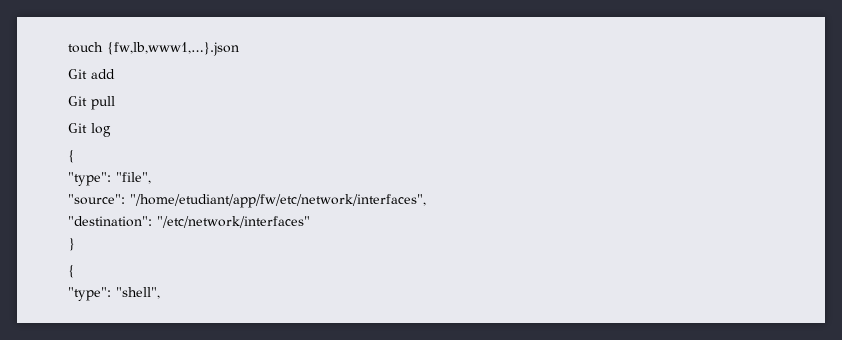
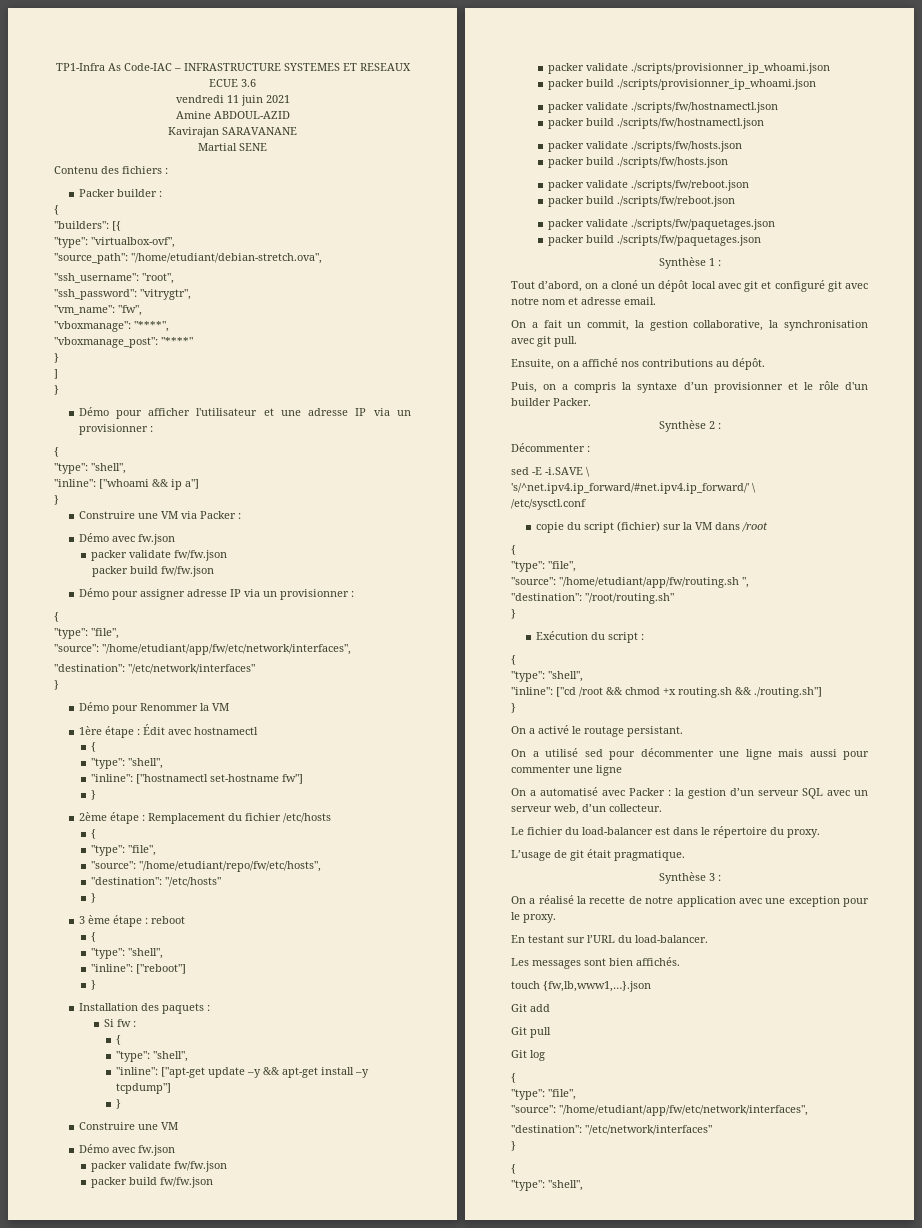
(68, 47) none -> [55,63,411,71] [209,79,256,87] [175,95,290,106] [175,111,290,119] [168,127,297,138] [198,143,267,151] [54,166,168,174] [78,189,162,197] [54,205,59,215] [54,221,121,231] [54,237,175,248] [54,253,322,264] [54,273,174,284] [54,289,191,300] [54,305,142,316] [54,321,169,332] [54,337,193,348] [54,353,59,363] [54,369,58,379] [54,385,59,395] [78,407,412,419] [78,424,153,435] [54,447,59,457] [54,463,126,474] [54,479,199,490] [54,495,59,505] [78,511,241,519] [78,533,175,545] [91,550,228,561] [91,566,214,577] [78,588,354,600] [54,612,59,622] [54,628,119,639] [54,644,351,655] [54,664,255,674] [54,680,59,690] [78,702,229,714] [78,724,258,738] [91,742,97,752] [91,758,164,769] [91,774,304,784] [91,790,97,800] [78,812,331,824] [91,829,97,839] [91,845,157,856] [91,861,322,872] [91,877,222,887] [91,893,97,903] [78,915,185,927] [91,932,97,942] [91,948,164,959] [91,964,187,974] [91,980,97,990] [78,1003,210,1014] [103,1019,136,1027] [116,1035,122,1045] [116,1051,189,1062] [116,1067,370,1078] [116,1083,172,1094] [116,1099,122,1109] [78,1122,178,1130] [78,1144,175,1156] [91,1161,228,1172] [91,1177,214,1188] [548,63,831,74] [548,79,817,90] [548,102,779,113] [548,118,765,129] [548,141,743,152] [548,157,729,168] [548,180,750,191] [548,196,736,207] [548,219,776,230] [548,235,762,246] [658,257,721,269] [511,280,868,292] [511,297,656,305] [511,320,868,331] [511,336,577,347] [511,358,765,370] [511,381,868,393] [511,398,591,406] [658,420,721,432] [511,443,590,452] [511,467,590,477] [511,483,756,494] [511,499,586,510] [535,521,768,533] [511,545,516,555] [511,561,576,572] [511,577,749,588] [511,593,674,604] [511,609,516,619] [535,631,644,643] [511,655,516,665] [511,671,583,682] [511,687,822,698] [511,703,516,713] [511,725,683,737] [511,748,869,760] [511,765,622,776] [511,787,868,799] [511,804,662,815] [511,826,820,838] [511,849,685,861] [658,872,721,884] [511,895,869,907] [511,912,556,923] [511,935,708,943] [511,957,680,969] TP1-Infra As Code-IAC – INFRASTRUCTURE SYSTEMES ET RESEAUX ECUE 3.6 // vendredi 11 juin 2021 // Amine ABDOUL-AZID // Kavirajan SARAVANANE // Martial SENE // Contenu des fichiers : // Packer builder : // { // "builders": [{ // "type": "virtualbox-ovf", // "source_path": "/home/etudiant/debian-stretch.ova", // "ssh_username": "root", // "ssh_password": "vitrygtr", // "vm_name": "fw", // "vboxmanage": "****", // "vboxmanage_post": "****" // } // ] // } // Démo pour afficher l'utilisateur et une adresse IP via un provisionner : // { // "type": "shell", // "inline": ["whoami && ip a"] // } // Construire une VM via Packer : // Démo avec fw.json // packer validate fw/fw.json // packer build fw/fw.json // Démo pour assigner adresse IP via un provisionner : // { // "type": "file", // "source": "/home/etudiant/app/fw/etc/network/interfaces", // "destination": "/etc/network/interfaces" // } // Démo pour Renommer la VM // 1ère étape : Édit avec hostnamectl // { // "type": "shell", // "inline": ["hostnamectl set-hostname fw"] // } // 2ème étape : Remplacement du fichier /etc/hosts // { // "type": "file", // "source": "/home/etudiant/repo/fw/etc/hosts", // "destination": "/etc/hosts" // } // 3 ème étape : reboot // { // "type": "shell", // "inline": ["reboot"] // } // Installation des paquets : // Si fw : // { // "type": "shell", // "inline": ["apt-get update –y && apt-get install –y tcpdump"] // } // Construire une VM // Démo avec fw.json // packer validate fw/fw.json // packer build fw/fw.json // packer validate ./scripts/provisionner_ip_whoami.json // packer build ./scripts/provisionner_ip_whoami.json // packer validate ./scripts/fw/hostnamectl.json // packer build ./scripts/fw/hostnamectl.json // packer validate ./scripts/fw/hosts.json // packer build ./scripts/fw/hosts.json // packer validate ./scripts/fw/reboot.json // packer build ./scripts/fw/reboot.json // packer validate ./scripts/fw/paquetages.json // packer build ./scripts/fw/paquetages.json // Synthèse 1 : // Tout d’abord, on a cloné un dépôt local avec git et configuré git avec notre nom et adresse email. // On a fait un commit, la gestion collaborative, la synchronisation avec git pull. // Ensuite, on a affiché nos contributions au dépôt. // Puis, on a compris la syntaxe d’un provisionner et le rôle d'un builder Packer. // Synthèse 2 : // Décommenter : // sed -E -i.SAVE \ // 's/^net.ipv4.ip_forward/#net.ipv4.ip_forward/' \ // /etc/sysctl.conf // copie du script (fichier) sur la VM dans /root // { // "type": "file", // "source": "/home/etudiant/app/fw/routing.sh ", // "destination": "/root/routing.sh" // } // Exécution du script : // { // "type": "shell", // "inline": ["cd /root && chmod +x routing.sh && ./routing.sh"] // } // On a activé le routage persistant. // On a utilisé sed pour décommenter une ligne mais aussi pour commenter une ligne // On a automatisé avec Packer : la gestion d’un serveur SQL avec un serveur web, d’un collecteur. // Le fichier du load-balancer est dans le répertoire du proxy. // L’usage de git était pragmatique. // Synthèse 3 : // On a réalisé la recette de notre application avec une exception pour le proxy. // En testant sur l’URL du load-balancer. // Les messages sont bien affichés. //

